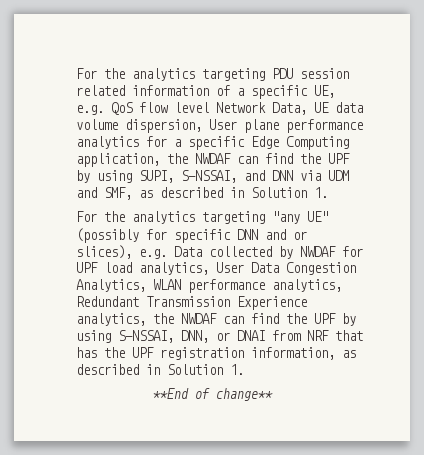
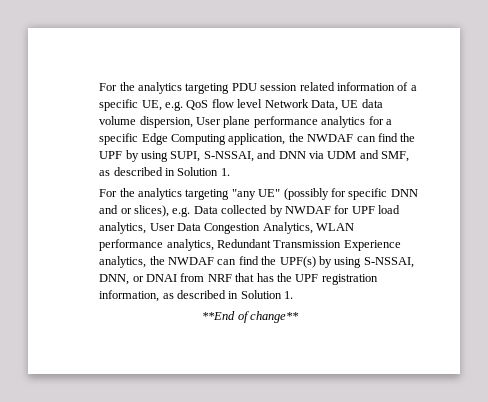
[314,313,337,324] UPF -> [279,256,316,268] UPF(s)

